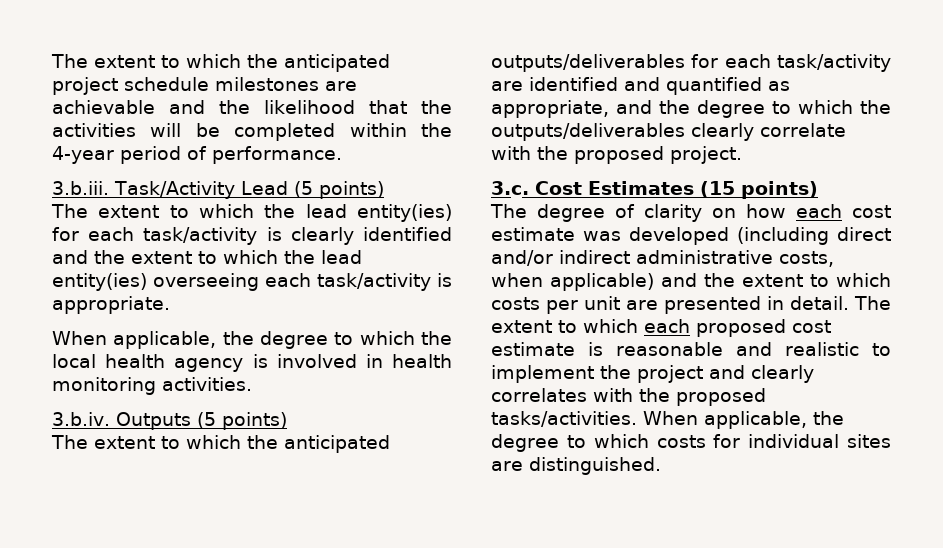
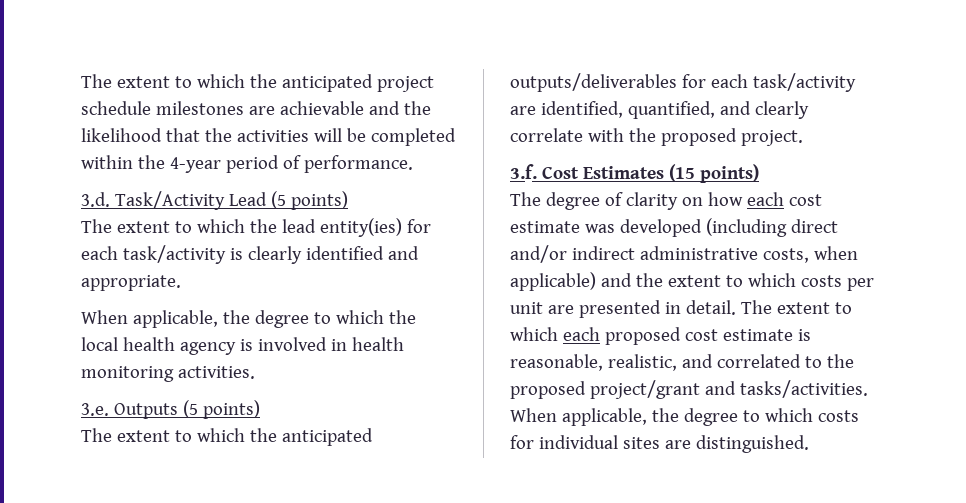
[52,181,109,195] 3.b.iii. -> [81,192,110,207] 3.d.
[94,250,362,264] [52,273,452,291] the extent to which the lead entity(ies) overseeing each task/activity is -> (419, 253) none
[52,412,110,426] 3.b.iv. -> [81,403,109,416] 3.e.
[529,77,790,95] [491,100,891,118] [491,123,685,141] identified and quantified as appropriate, and the degree to which the outputs/deliverables -> [540,101,751,119] identified, quantified, and
[491,181,529,195] 3.c. -> [510,164,537,179] 3.f.
[616,342,891,356] [491,365,814,383] [491,388,766,406] reasonable and realistic to implement the project and clearly correlates with the proposed -> [510,354,854,371] [510,380,736,399] reasonable, realistic, and correlated to the proposed project/grant and

